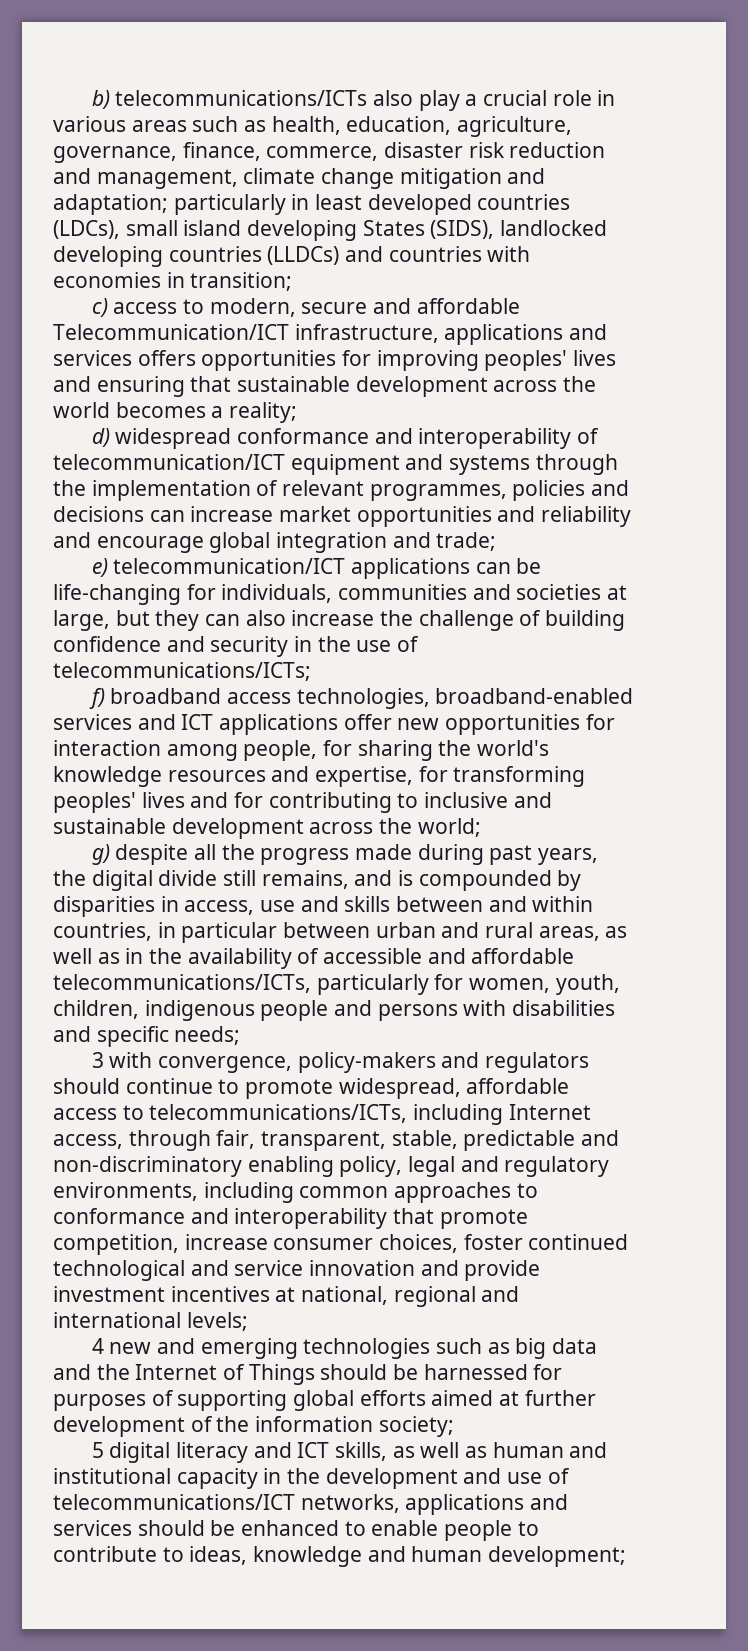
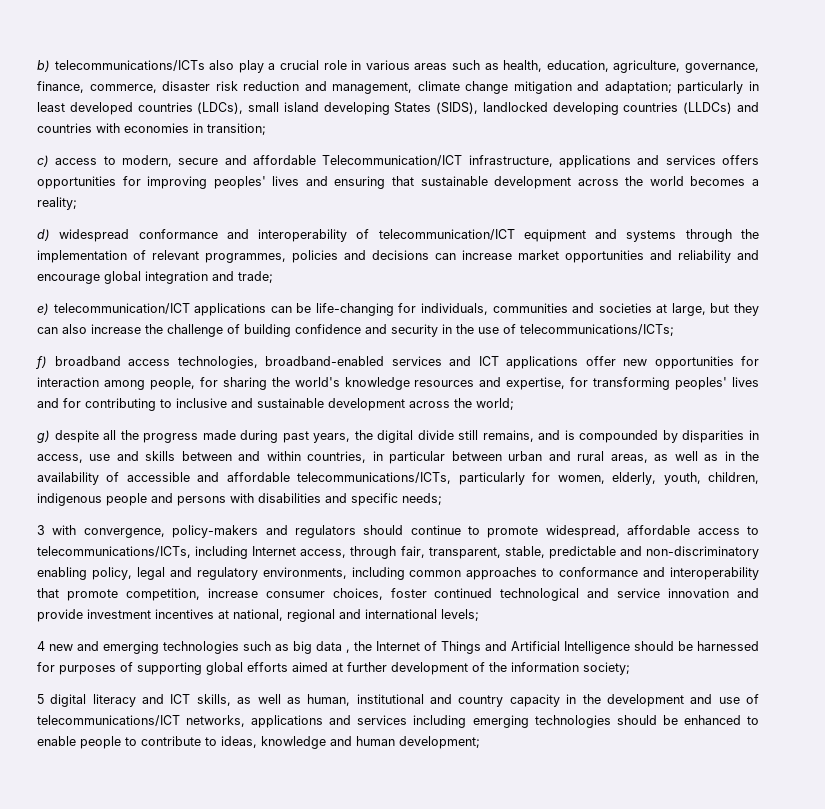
(551, 985) none -> [612,472,657,485] elderly,
[53,1364,91,1380] and -> [346,649,350,653] ,
(315, 1374) none -> [485,641,630,654] and Artificial Intelligence
[492,1442,608,1458] [53,1468,171,1484] human and institutional -> [307,694,504,707] human, institutional and country
(132, 1528) none -> [413,715,611,728] including emerging technologies

